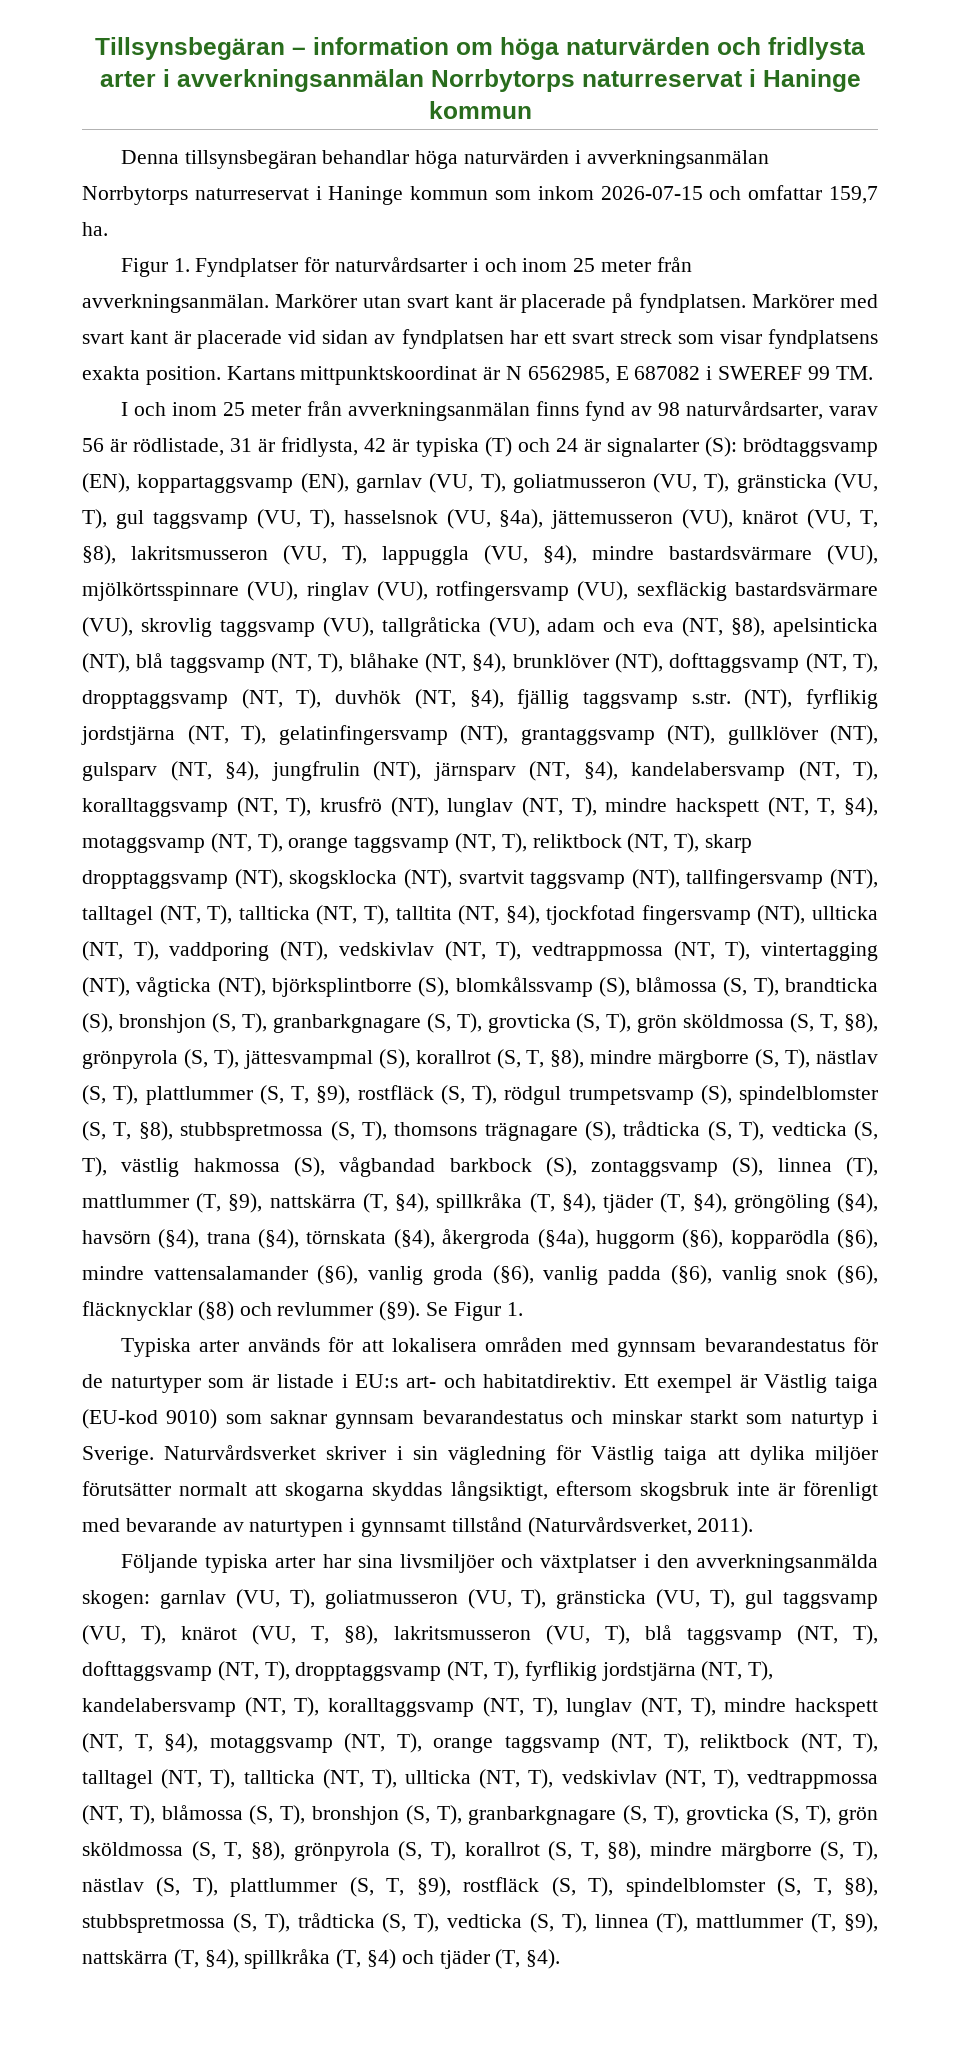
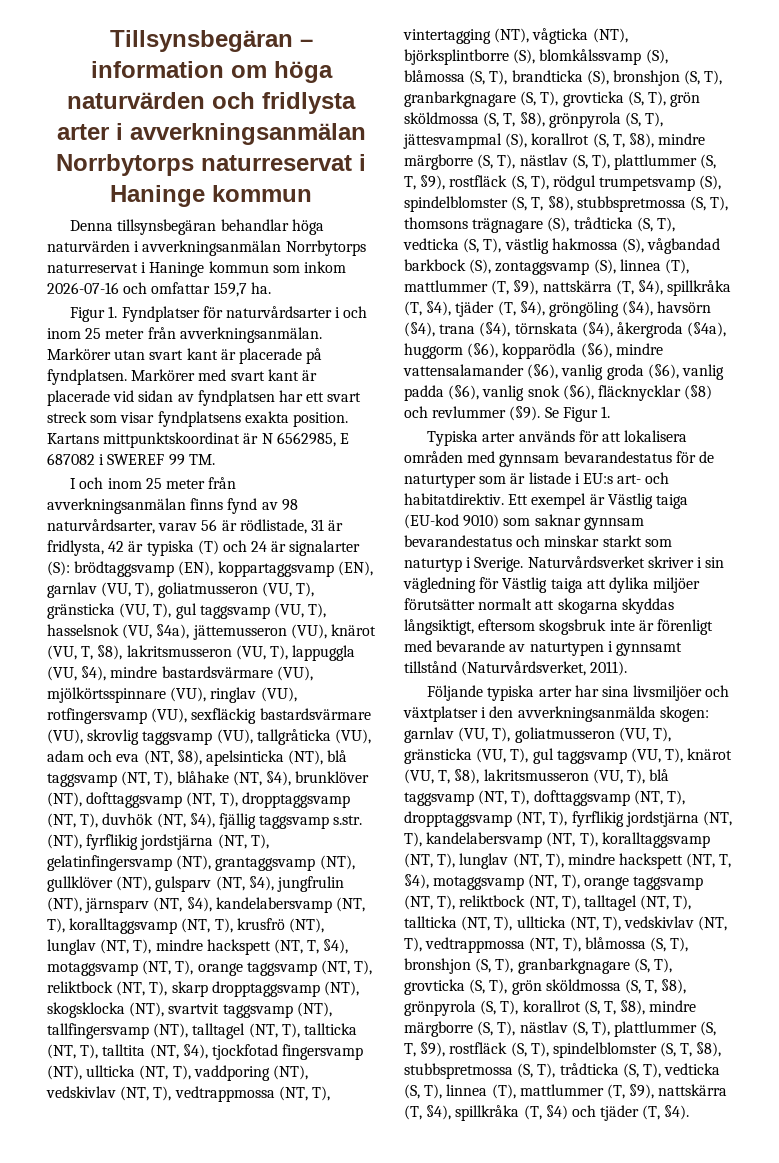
[600,186,703,200] 2026-07-15 -> [47,282,119,294] 2026-07-16

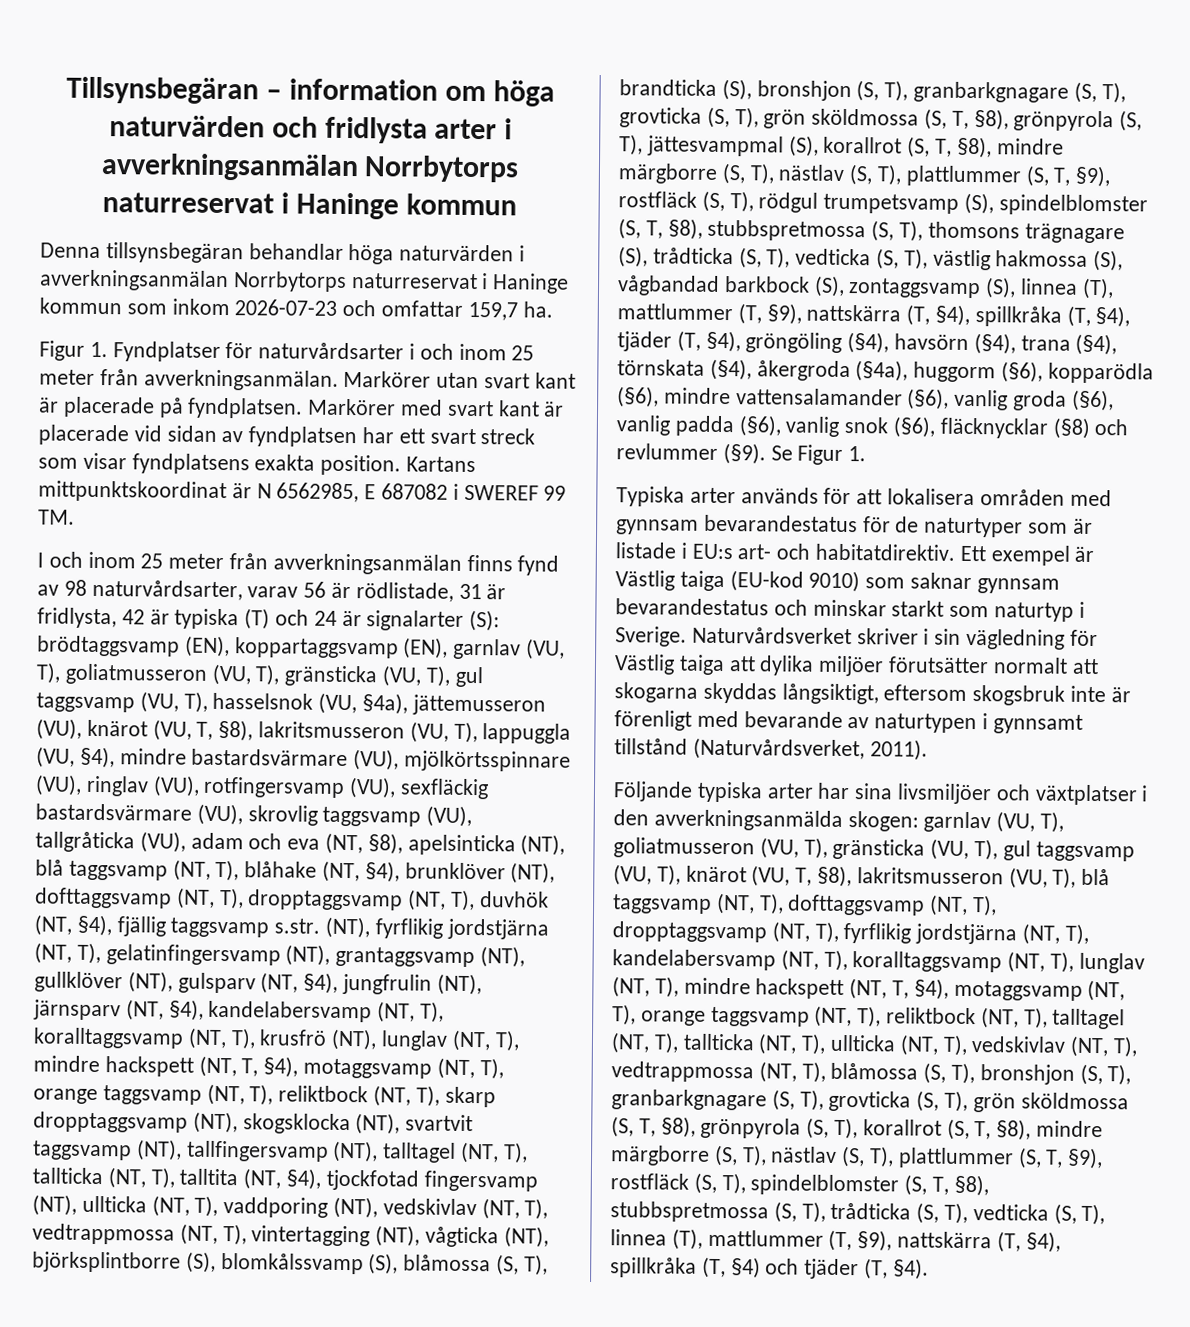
[47,282,119,294] 2026-07-16 -> [234,299,338,316] 2026-07-23

